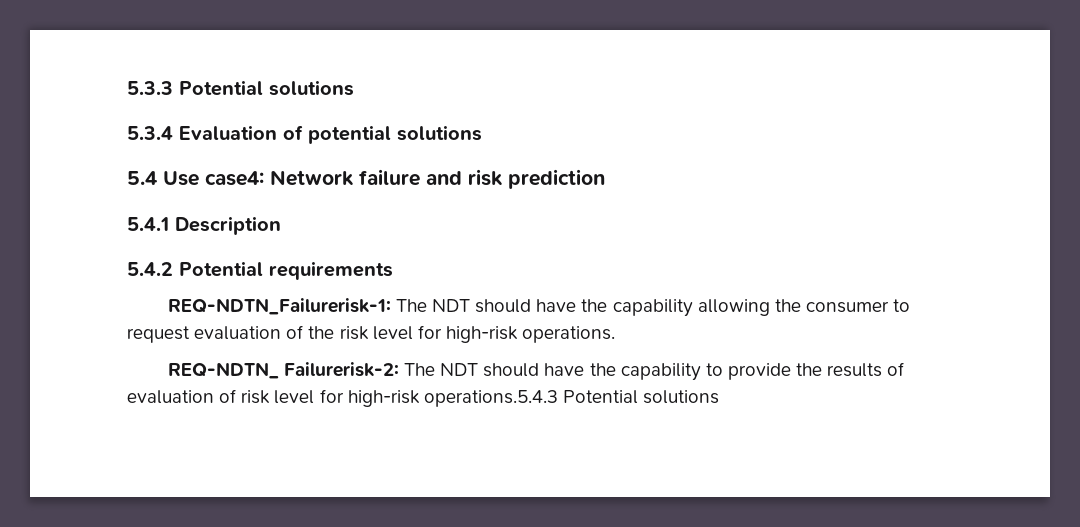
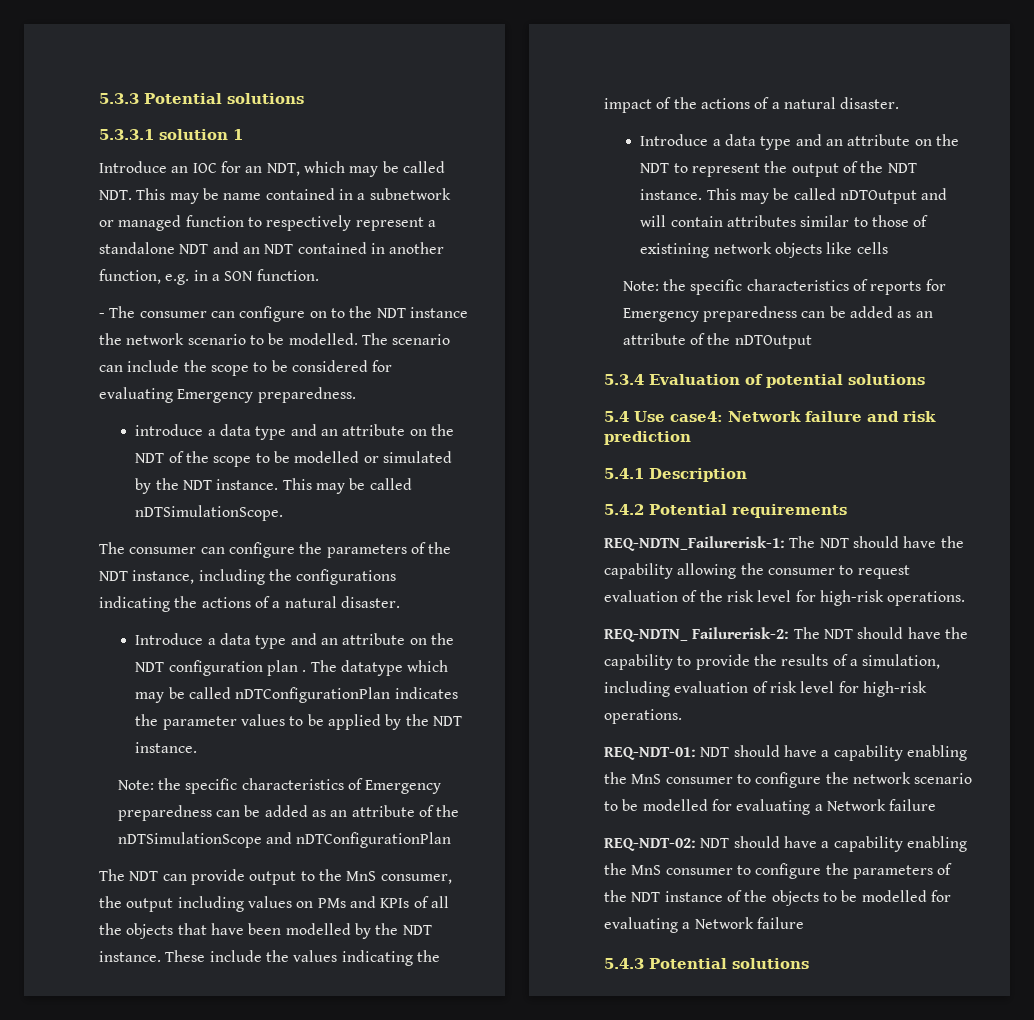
(354, 88) none -> [99,129,243,140] [99,161,445,177] [99,188,451,204] [99,215,436,231] [99,242,445,254] [99,269,319,285] [99,306,468,322] [99,333,451,345] [99,360,393,376] [99,387,356,403] [135,424,454,440] [135,451,452,467] [135,478,412,494] [135,505,284,521] [99,542,452,558] [99,569,397,585] [99,596,400,612] [135,633,454,649] [135,660,449,676] [135,687,458,703] [135,714,462,730] [135,742,198,753] [117,778,442,794] [117,805,460,821] [117,832,452,848] [99,869,452,885] [99,896,449,912] [99,923,432,939] [99,950,440,966] [604,97,900,113] [640,134,959,150] [640,161,917,177] [640,188,948,204] [640,215,929,227] [640,242,888,258] [622,279,946,295] [622,306,933,322] [622,333,812,349] // 5.3.3.1 solution 1 // Introduce an IOC for an NDT, which may be called NDT. This may be name contained in a subnetwork or managed function to respectively represent a standalone NDT and an NDT contained in another function, e.g. in a SON function. // - The consumer can configure on to the NDT instance the network scenario to be modelled. The scenario can include the scope to be considered for evaluating Emergency preparedness. // introduce a data type and an attribute on the NDT of the scope to be modelled or simulated by the NDT instance. This may be called nDTSimulationScope. // The consumer can configure the parameters of the NDT instance, including the configurations indicating the actions of a natural disaster. // Introduce a data type and an attribute on the NDT configuration plan . The datatype which may be called nDTConfigurationPlan indicates the parameter values to be applied by the NDT instance. // Note: the specific characteristics of Emergency preparedness can be added as an attribute of the nDTSimulationScope and nDTConfigurationPlan // The NDT can provide output to the MnS consumer, the output including values on PMs and KPIs of all the objects that have been modelled by the NDT instance. These include the values indicating the impact of the actions of a natural disaster. // Introduce a data type and an attribute on the NDT to represent the output of the NDT instance. This may be called nDTOutput and will contain attributes similar to those of existining network objects like cells // Note: the specific characteristics of reports for Emergency preparedness can be added as an attribute of the nDTOutput
(905, 369) none -> [849,654,941,669] [604,681,670,697] a simulation, including
[423,390,558,407] operations.5.4.3 -> [604,709,682,724] [604,745,967,761] [604,772,973,788] [604,799,937,815] [604,836,967,852] [604,863,953,879] [604,890,951,906] [604,917,804,933] [604,958,644,969] operations. // REQ-NDT-01: NDT should have a capability enabling the MnS consumer to configure the network scenario to be modelled for evaluating a Network failure // REQ-NDT-02: NDT should have a capability enabling the MnS consumer to configure the parameters of the NDT instance of the objects to be modelled for evaluating a Network failure // 5.4.3

